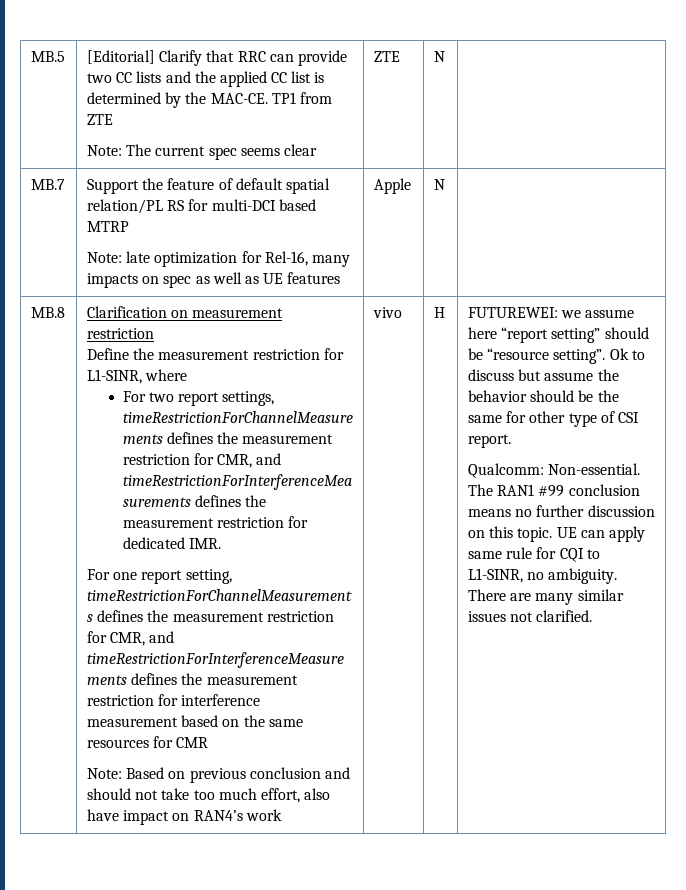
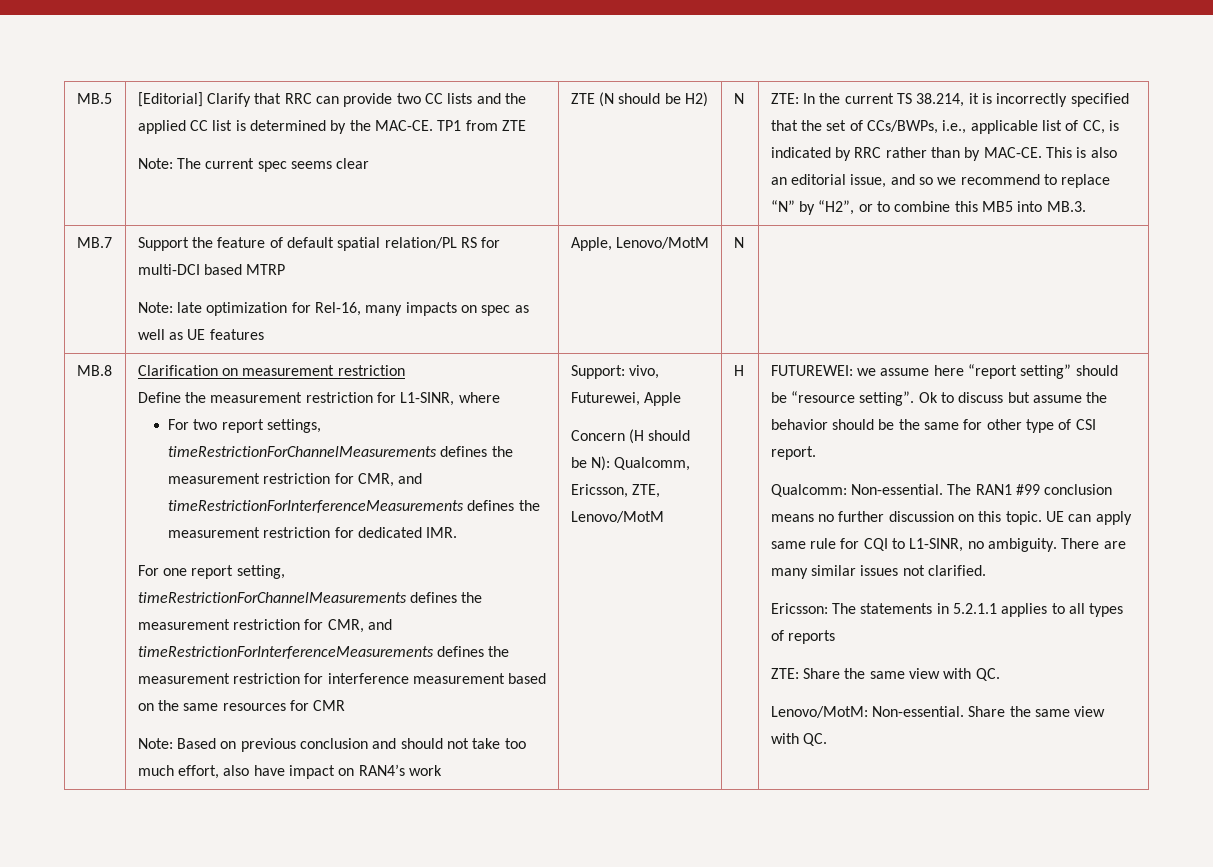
[433,51,445,62] | N | -> [599,92,708,107] [733,93,744,104] [770,93,1129,107] [770,120,1119,134] [770,147,1117,161] [770,174,1111,188] [770,200,1086,215] (N should be H2) | N | ZTE: In the current TS 38.214, it is incorrectly specified that the set of CCs/BWPs, i.e., applicable list of CC, is indicated by RRC rather than by MAC-CE. This is also an editorial issue, and so we recommend to replace “N” by “H2”, or to combine this MB5 into MB.3.
[373,178,411,194] Apple -> [570,237,710,251] Apple, Lenovo/MotM
[372,307,402,318] vivo -> [570,365,660,379] [570,392,682,406] [570,429,691,444] [570,456,691,471] [570,484,661,498] [570,511,664,523] Support: vivo, Futurewei, Apple // Concern (H should be N): Qualcomm, Ericsson, ZTE, Lenovo/MotM
(593, 616) none -> [770,603,1124,617] [770,630,836,644] [770,668,1000,681] [770,706,1106,718] [770,733,828,746] // Ericsson: The statements in 5.2.1.1 applies to all types of reports // ZTE: Share the same view with QC. // Lenovo/MotM: Non-essential. Share the same view with QC.

